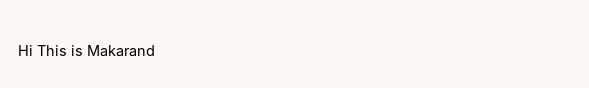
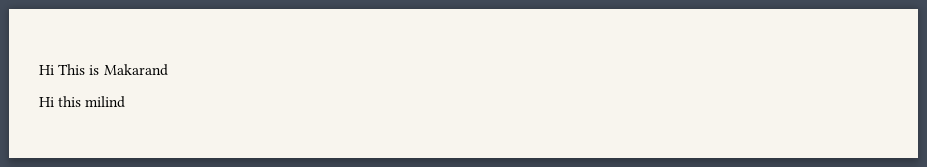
(155, 51) none -> [39,96,126,108] // Hi this milind

